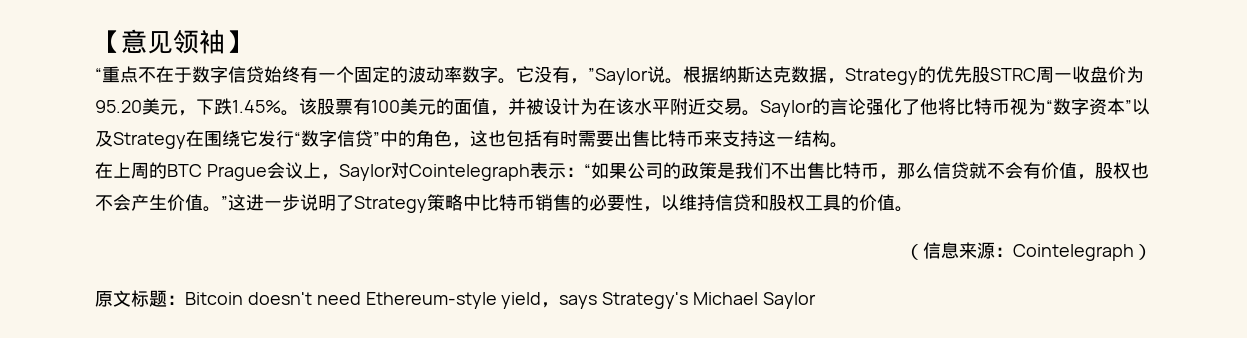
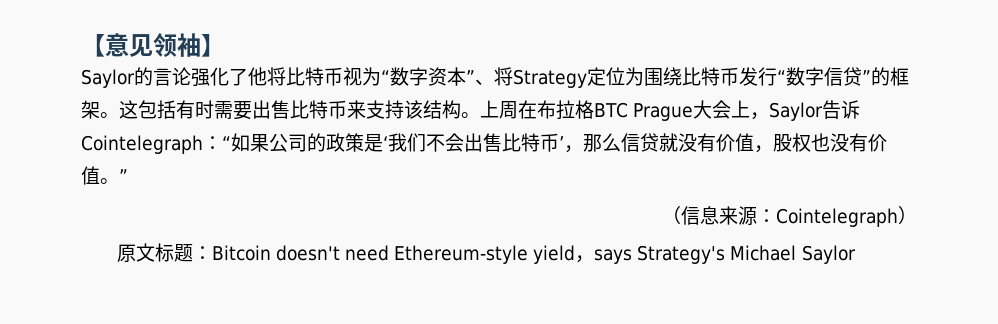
[95,66,1144,85] [95,98,760,116] “重点不在于数字信贷始终有一个固定的波动率数字。它没有，”Saylor说。根据纳斯达克数据，Strategy的优先股STRC周一收盘价为95.20美元，下跌1.45%。该股票有100美元的面值，并被设计为在该水平附近交易。 -> (225, 45) none
[1132,98,1150,115] [95,130,258,149] 以及Strategy在围绕它 -> [475,67,739,88] 、将Strategy定位为围绕比特币
[380,130,506,148] 中的角色，这也 -> [871,67,909,86] [81,100,138,119] 的框架。这
[758,130,794,147] 这一 -> [404,100,423,119] 该
[95,162,167,179] // 在上周的 -> [480,100,594,120] 上周在布拉格
[266,162,303,179] 会议 -> [693,100,732,119] 大会
[390,162,566,181] 对Cointelegraph表示 -> [822,100,861,119] [81,135,203,154] 告诉Cointelegraph
[734,162,879,179] 我们不出售比特币 -> [383,133,564,152] ‘我们不会出售比特币’
[986,162,1023,179] 不会 -> [678,133,697,152] 没
[95,194,167,211] 不会产生 -> [830,133,868,152] 没有
[228,194,913,213] 这进一步说明了Strategy策略中比特币销售的必要性，以维持信贷和股权工具的价值。 -> (128, 176) none

